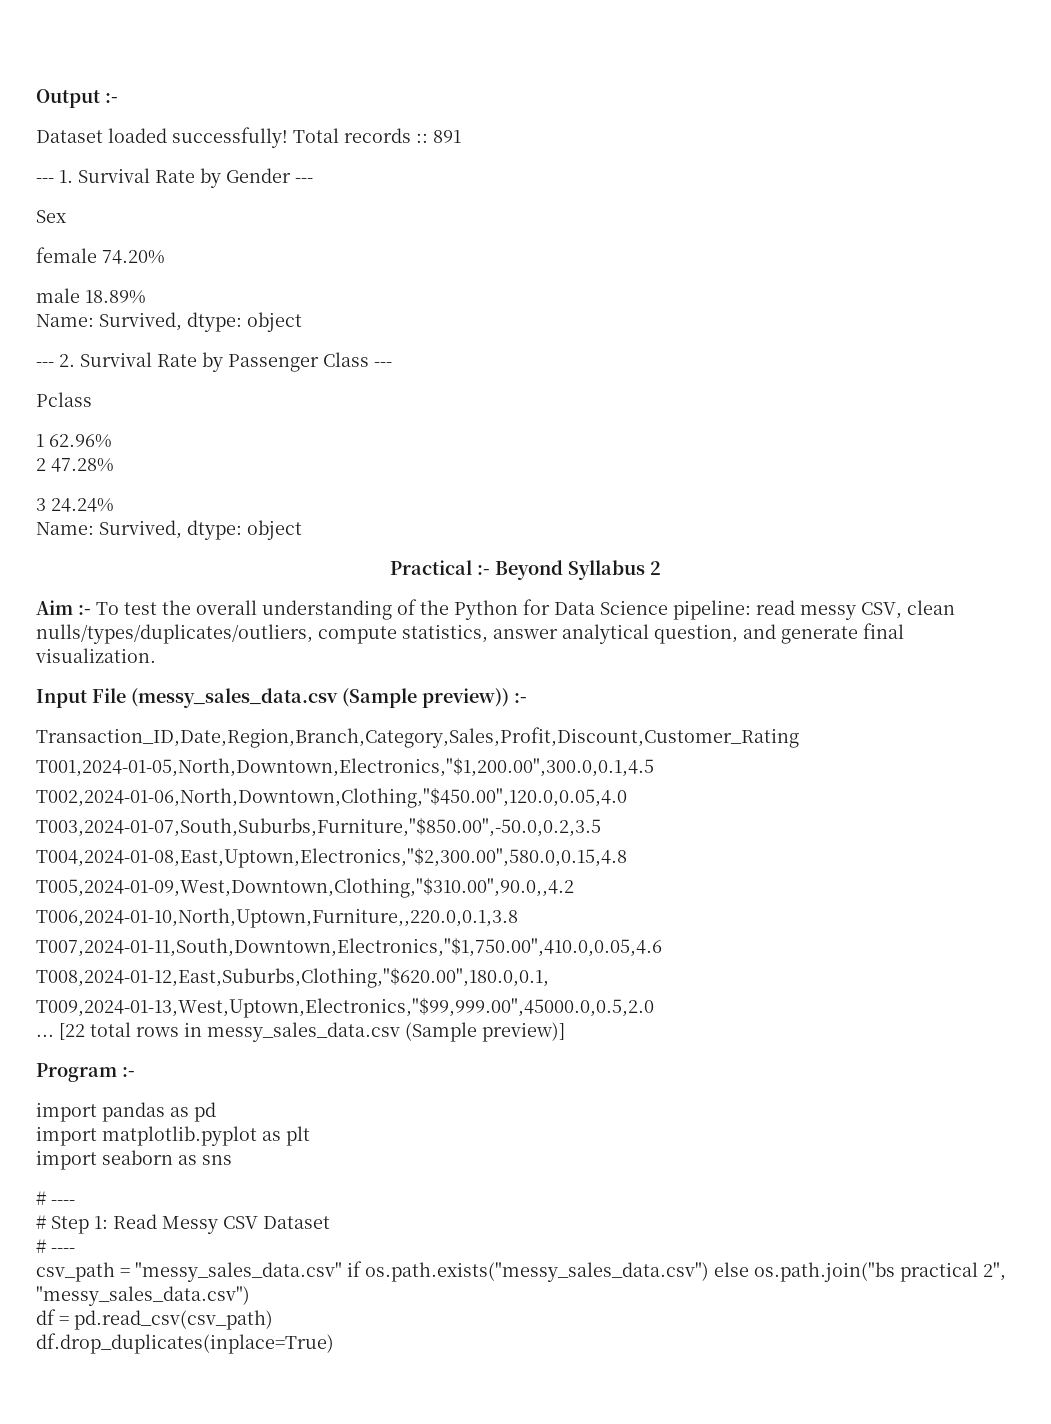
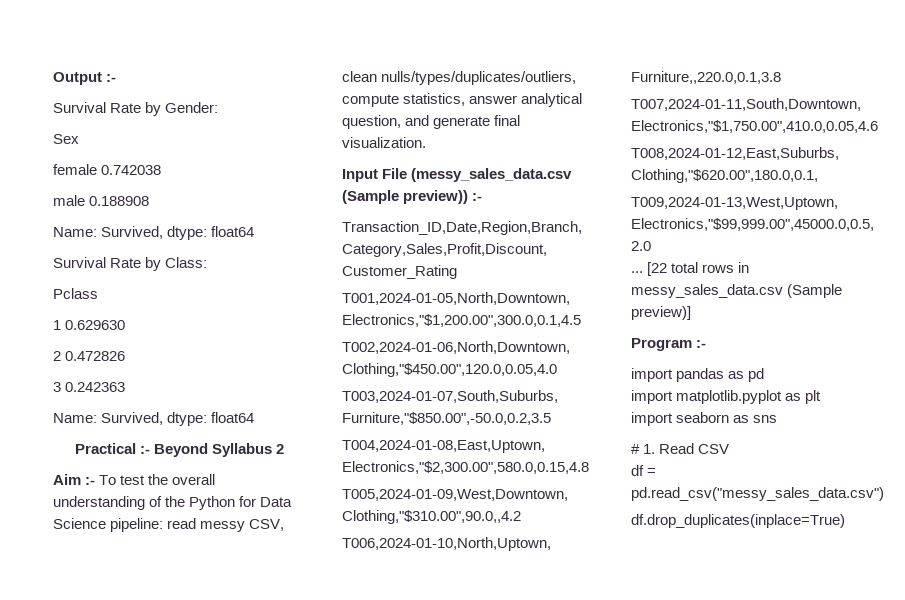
[36,127,461,148] [36,168,313,188] Dataset loaded successfully! Total records :: 891 // --- 1. Survival Rate by Gender --- -> [53,102,219,116] Survival Rate by Gender:
[102,250,165,264] 74.20% -> [101,165,162,175] 0.742038
[85,290,146,304] [36,312,302,332] [36,352,392,372] 18.89% // Name: Survived, dtype: object // --- 2. Survival Rate by Passenger Class --- -> [89,196,150,206] [53,226,255,240] [53,257,208,271] 0.188908 // Name: Survived, dtype: float64 // Survival Rate by Class:
[49,434,112,448] [36,458,114,472] 62.96% // 2 47.28% -> [65,320,126,330] [53,351,126,361] 0.629630 // 2 0.472826
[51,498,114,512] [36,520,302,540] 24.24% // Name: Survived, dtype: object -> [65,382,126,392] [53,412,255,426] 0.242363 // Name: Survived, dtype: float64
[51,1200,75,1205] [36,1214,330,1234] [36,1239,75,1253] [36,1261,1006,1282] [36,1286,250,1306] ---- // # Step 1: Read Messy CSV Dataset // # ---- // csv_path = "messy_sales_data.csv" if os.path.exists("messy_sales_data.csv") else os.path.join("bs practical 2", "messy_sales_data.csv") -> [643,443,730,454] 1. Read CSV
[74,1310,273,1330] pd.read_csv(csv_path) -> [631,487,884,501] pd.read_csv("messy_sales_data.csv")

